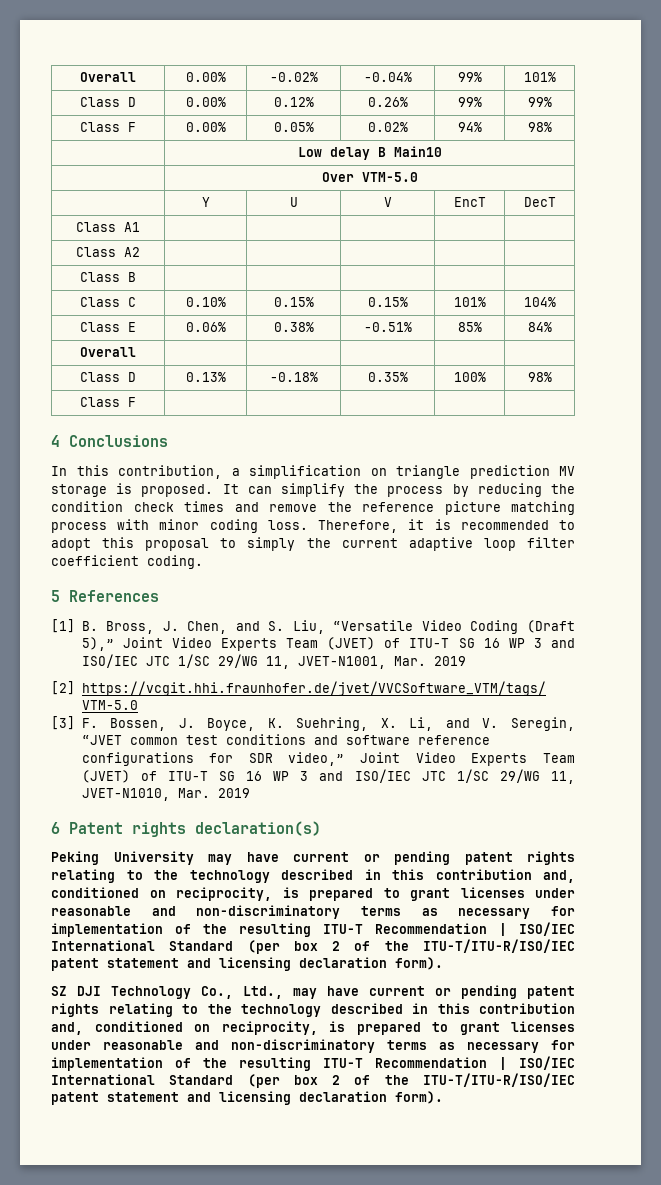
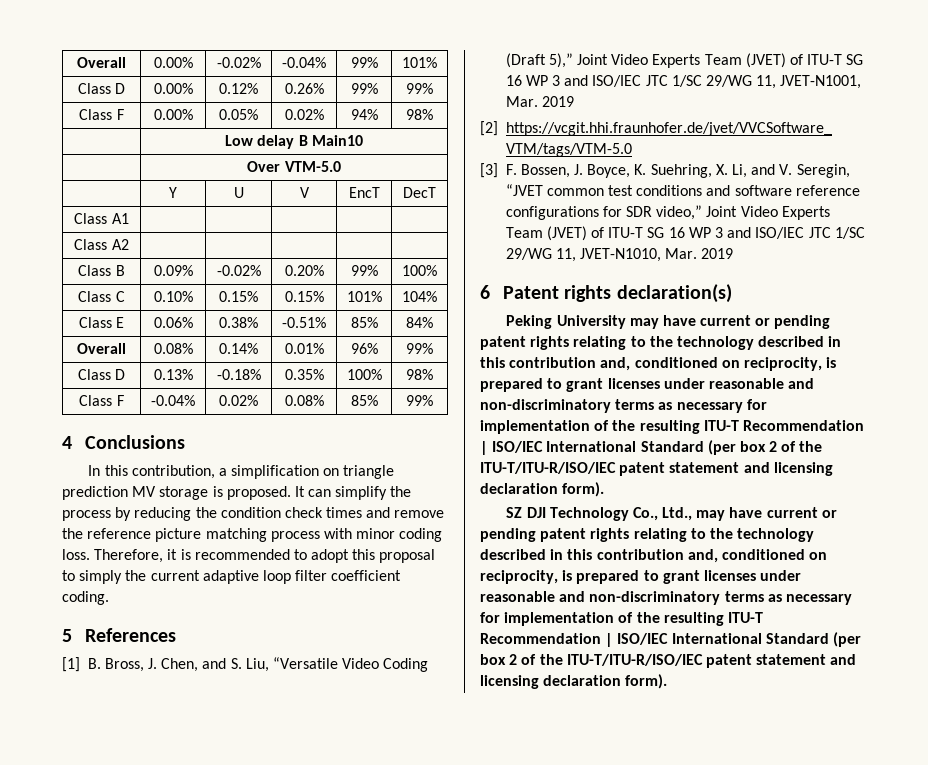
(136, 277) | | | | -> [153,265,193,276] [216,265,261,276] [284,265,324,276] [350,265,378,276] [401,265,437,276] 0.09% | -0.02% | 0.20% | 99% | 100%
(136, 352) | | | | -> [153,343,193,354] [219,343,258,354] [284,343,324,354] [350,343,378,354] [405,343,433,354] 0.08% | 0.14% | 0.01% | 96% | 99%
(136, 402) | | | | -> [151,395,195,406] [219,395,258,406] [284,395,324,406] [350,395,378,406] [405,395,433,406] -0.04% | 0.02% | 0.08% | 85% | 99%

